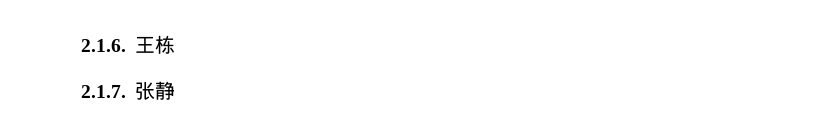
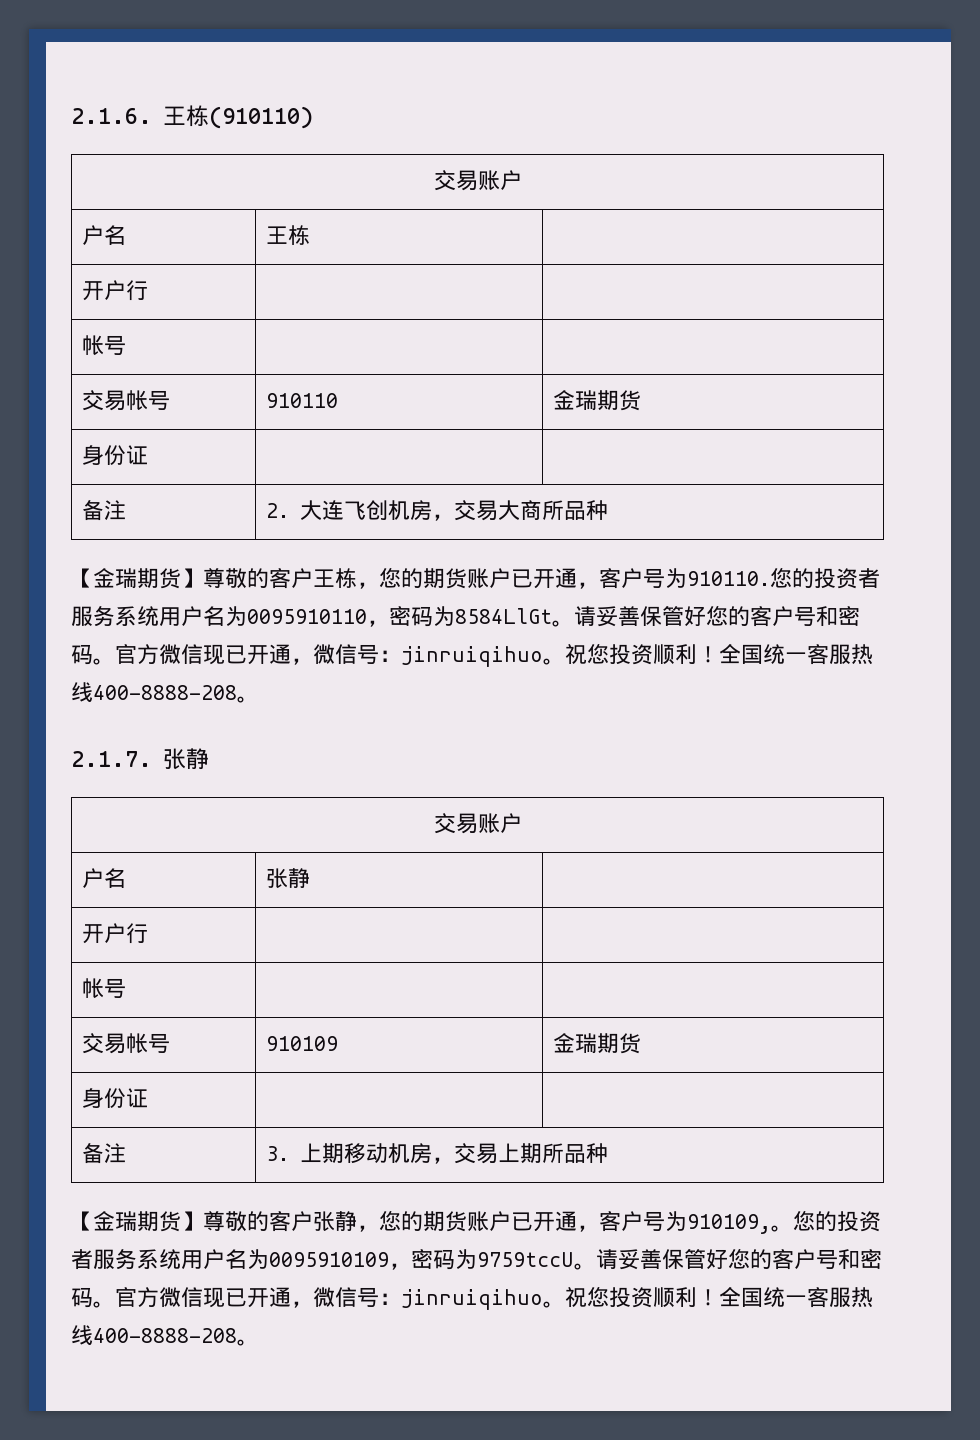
[81,81,175,100] // 2.1.7.张静 -> [208,106,313,129] [433,170,522,191] [81,225,126,245] [265,225,310,245] [81,280,148,301] [81,335,126,356] [81,390,170,411] [265,393,338,408] [552,390,641,411] [81,445,148,465] [81,500,126,521] [265,500,608,521] [71,567,880,589] [71,605,860,627] [71,643,873,667] [71,682,259,703] [71,748,209,770] [433,813,522,834] [81,868,126,888] [265,868,310,889] [81,923,148,944] [81,978,126,999] [81,1033,170,1054] [265,1036,338,1051] [552,1033,641,1054] [81,1088,148,1108] [81,1143,126,1164] [265,1143,608,1164] [71,1210,881,1234] [71,1248,882,1270] [71,1286,873,1310] [71,1325,259,1346] (910110) // 交易账户 // 户名 | 王栋 | // 开户行 | | // 帐号 | | // 交易帐号 | 910110 | 金瑞期货 // 身份证 | | // 备注 | 2.大连飞创机房，交易大商所品种 // 【金瑞期货】尊敬的客户王栋，您的期货账户已开通，客户号为910110.您的投资者服务系统用户名为0095910110，密码为8584LlGt。请妥善保管好您的客户号和密码。官方微信现已开通，微信号：jinruiqihuo。祝您投资顺利！全国统一客服热线400-8888-208。 // 2.1.7.张静 // 交易账户 // 户名 | 张静 | // 开户行 | | // 帐号 | | // 交易帐号 | 910109 | 金瑞期货 // 身份证 | | // 备注 | 3.上期移动机房，交易上期所品种 // 【金瑞期货】尊敬的客户张静，您的期货账户已开通，客户号为910109,。您的投资者服务系统用户名为0095910109，密码为9759tccU。请妥善保管好您的客户号和密码。官方微信现已开通，微信号：jinruiqihuo。祝您投资顺利！全国统一客服热线400-8888-208。

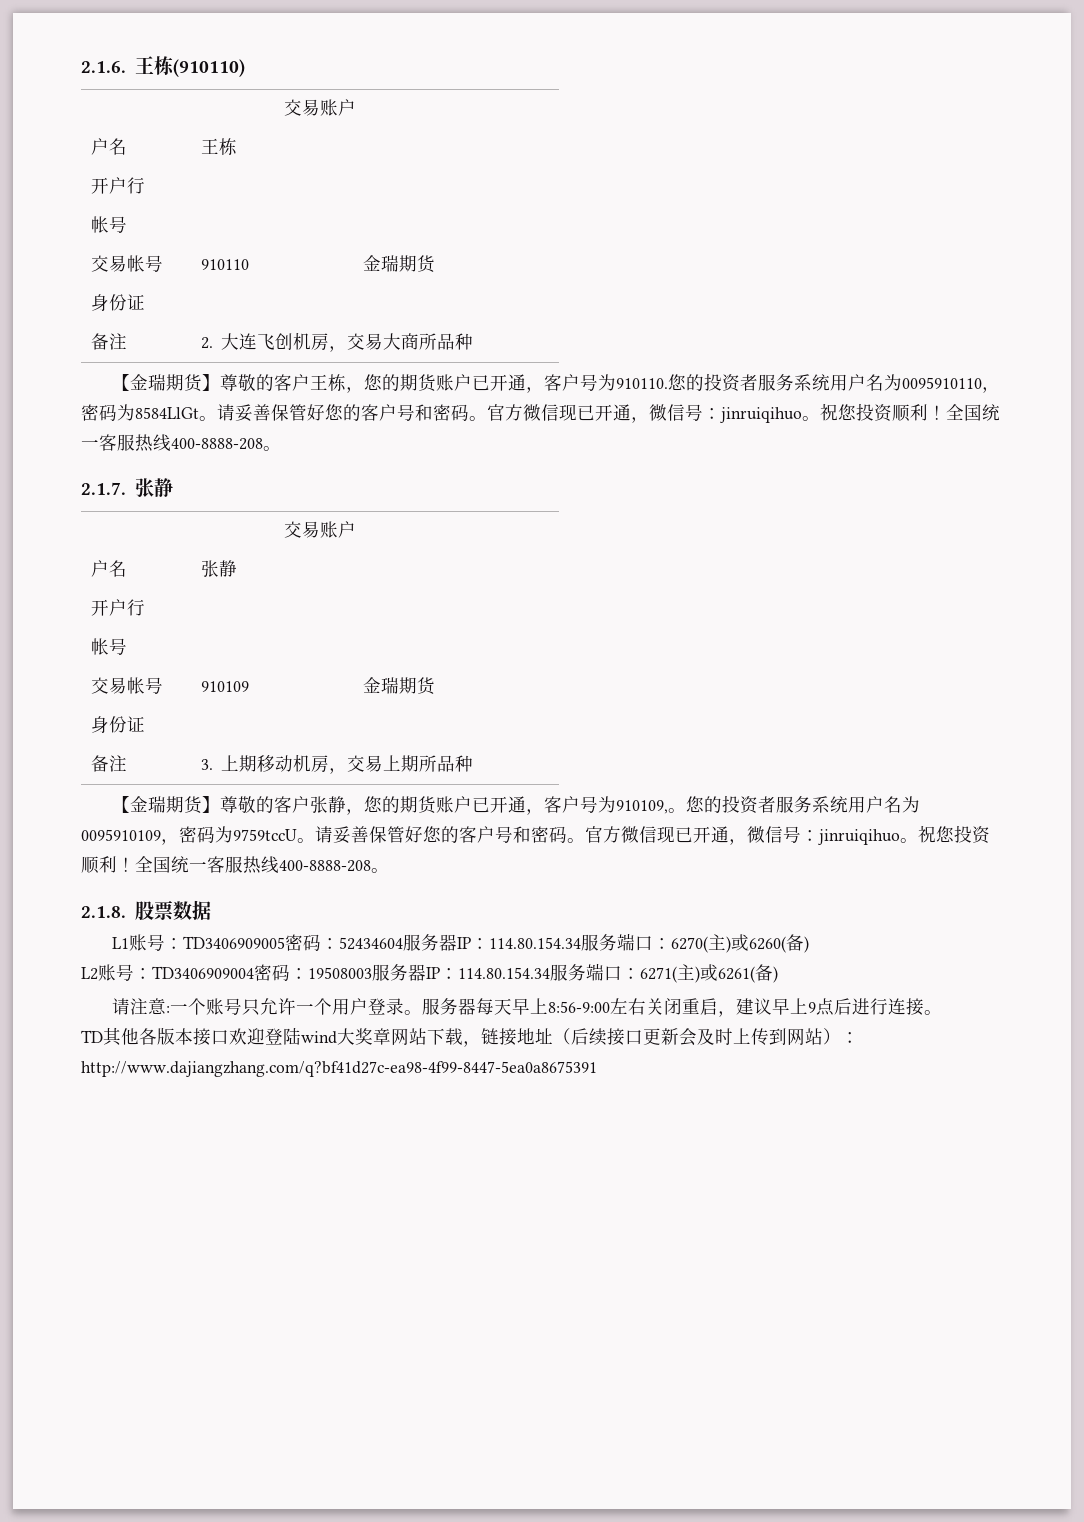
(259, 1342) none -> [81,900,211,921] [112,933,810,953] [81,963,778,983] [112,998,943,1017] [81,1027,859,1047] [81,1061,597,1077] // 2.1.8.股票数据 // L1账号：TD3406909005密码：52434604服务器IP：114.80.154.34服务端口：6270(主)或6260(备) // L2账号：TD3406909004密码：19508003服务器IP：114.80.154.34服务端口：6271(主)或6261(备) // 请注意:一个账号只允许一个用户登录。服务器每天早上8:56-9:00左右关闭重启，建议早上9点后进行连接。 // TD其他各版本接口欢迎登陆wind大奖章网站下载，链接地址（后续接口更新会及时上传到网站）：http://www.dajiangzhang.com/q?bf41d27c-ea98-4f99-8447-5ea0a8675391

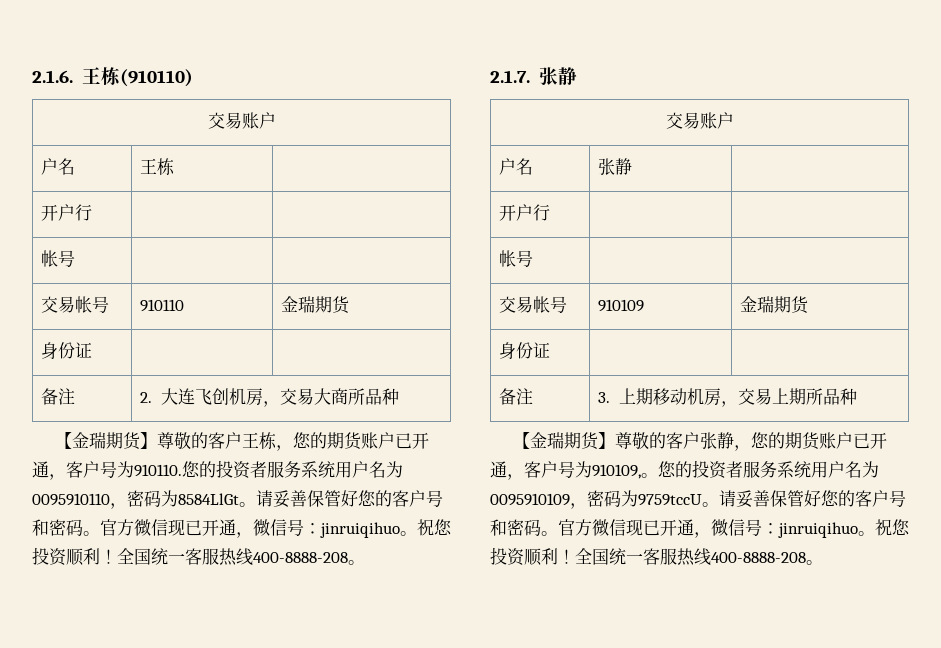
[81,900,211,921] [112,933,810,953] [81,963,778,983] [112,998,943,1017] [81,1027,859,1047] [81,1061,597,1077] // 2.1.8.股票数据 // L1账号：TD3406909005密码：52434604服务器IP：114.80.154.34服务端口：6270(主)或6260(备) // L2账号：TD3406909004密码：19508003服务器IP：114.80.154.34服务端口：6271(主)或6261(备) // 请注意:一个账号只允许一个用户登录。服务器每天早上8:56-9:00左右关闭重启，建议早上9点后进行连接。 // TD其他各版本接口欢迎登陆wind大奖章网站下载，链接地址（后续接口更新会及时上传到网站）：http://www.dajiangzhang.com/q?bf41d27c-ea98-4f99-8447-5ea0a8675391 -> (823, 562) none

